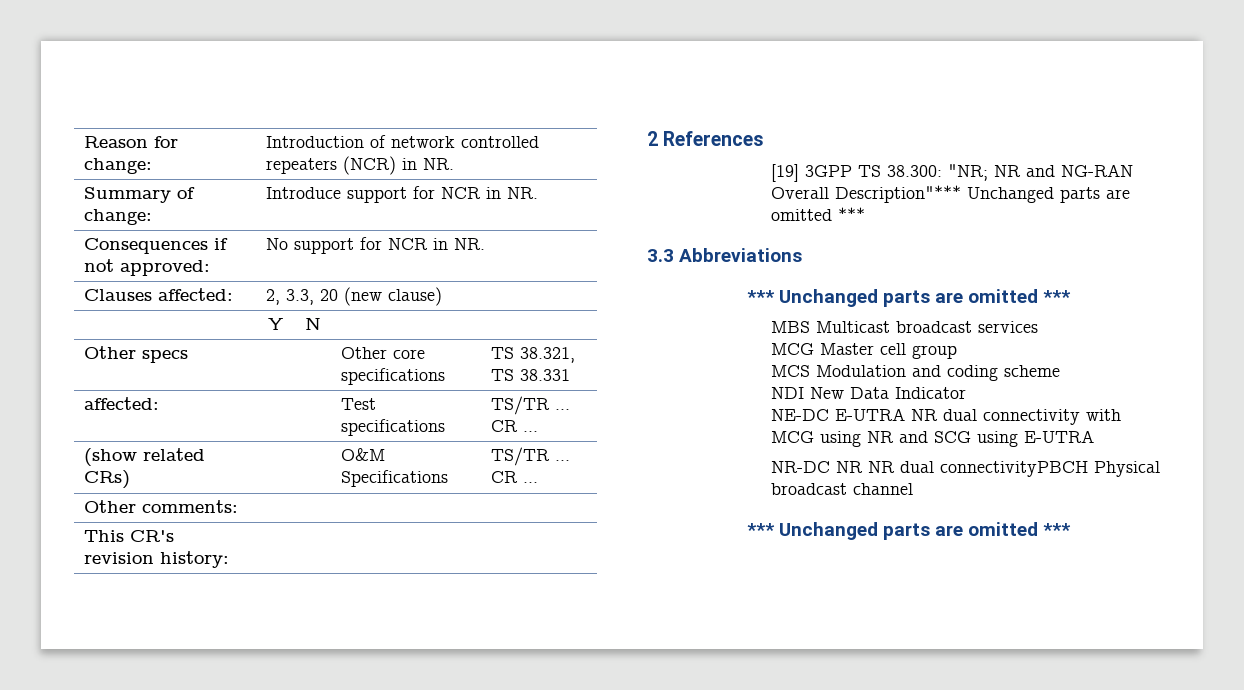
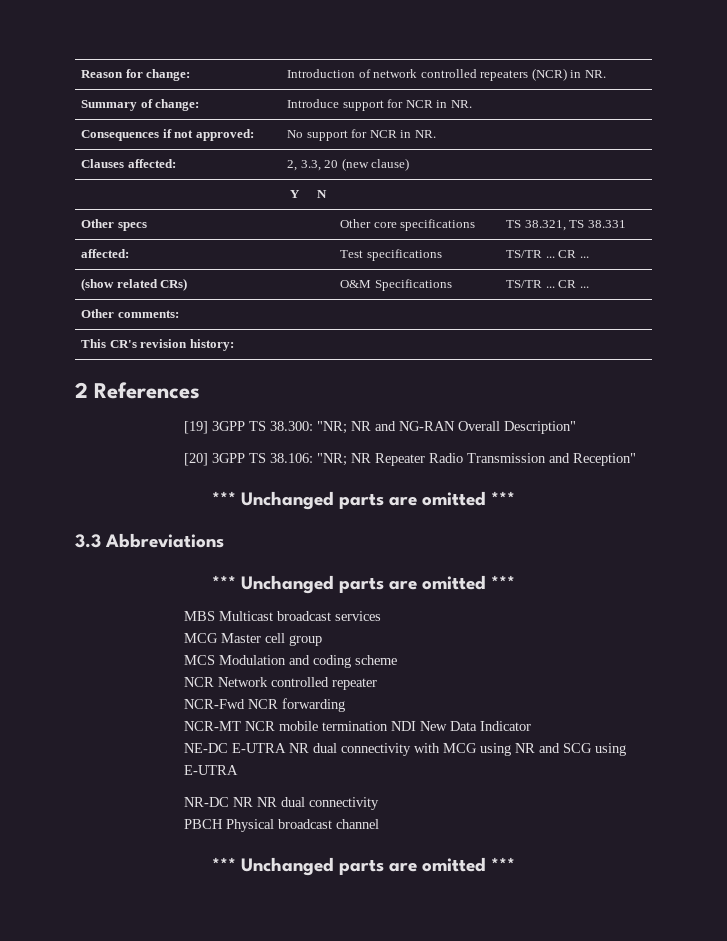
[835,185,962,203] Description"*** -> [504,421,577,434] [184,453,637,466] [211,491,236,505] Description" // [20] 3GPP TS 38.106: "NR; NR Repeater Radio Transmission and Reception" // ***
(1061, 371) none -> [184,677,378,690] [184,698,346,712] [184,721,389,731] NCR Network controlled repeater // NCR-Fwd NCR forwarding // NCR-MT NCR mobile termination
[940,461,1089,477] connectivityPBCH -> [309,797,380,810] [184,819,224,829] connectivity // PBCH

